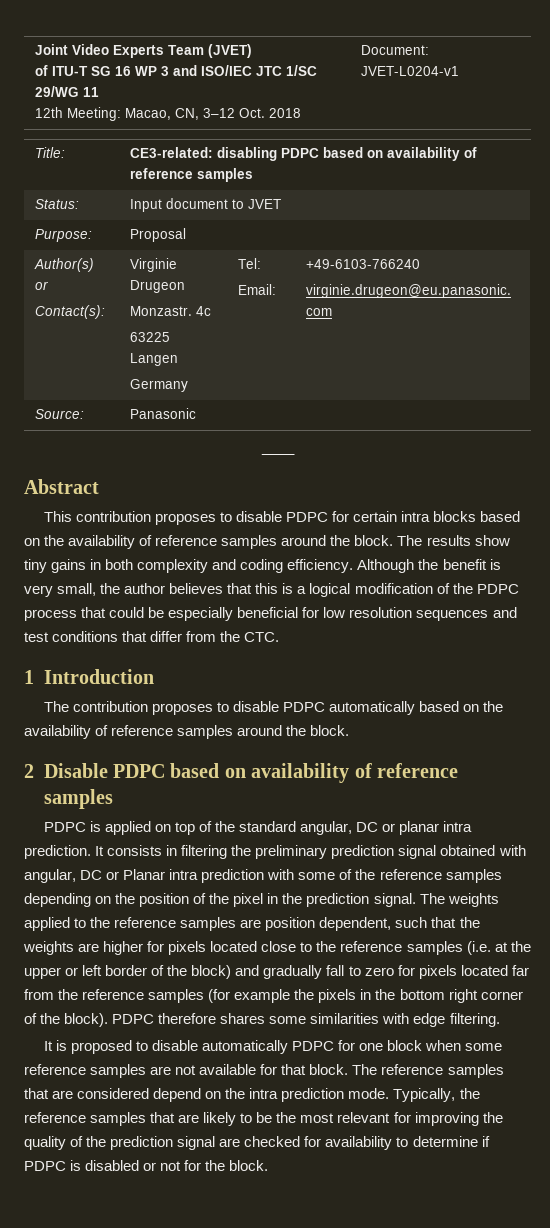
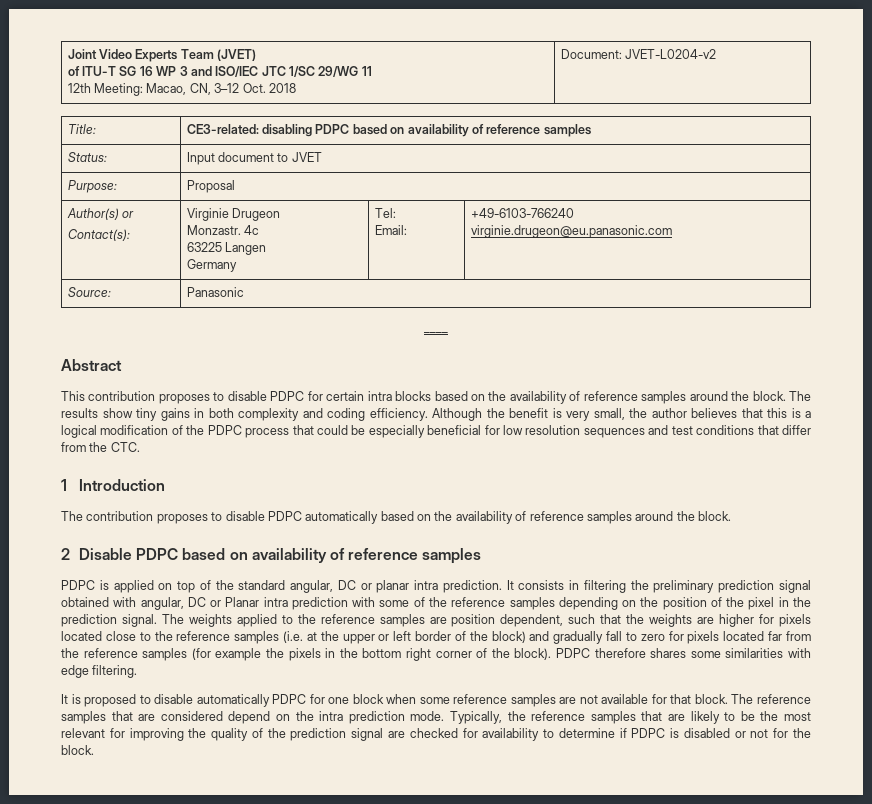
[361,66,460,76] JVET-L0204-v1 -> [625,49,717,59] JVET-L0204-v2

